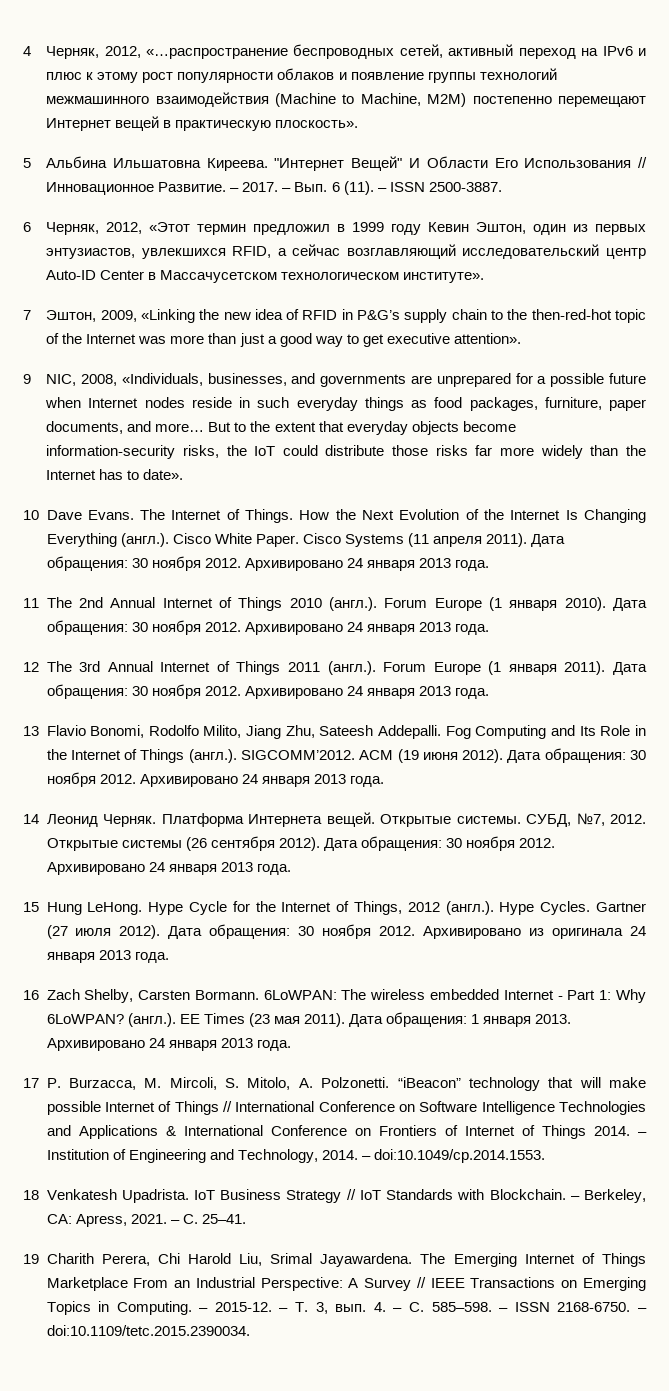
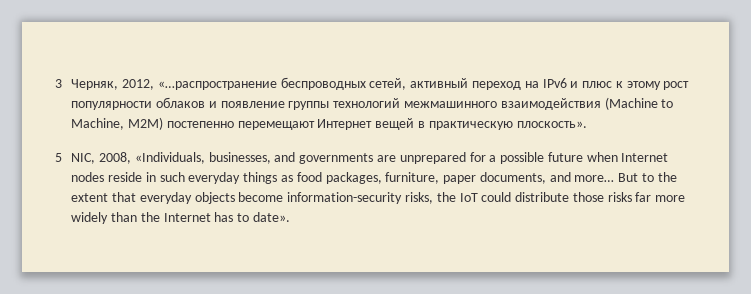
[23,46,31,56] 4 -> [55,79,62,88] 3
[46,156,648,171] [46,181,502,195] [23,222,646,235] [46,244,646,259] [46,270,485,283] [23,309,647,323] [46,333,521,347] [23,374,31,384] Альбина Ильшатовна Киреева. "Интернет Вещей" И Области Его Использования // Инновационное Развитие. – 2017. – Вып. 6 (11). – ISSN 2500-3887. // 6 Черняк, 2012, «Этот термин предложил в 1999 году Кевин Эштон, один из первых энтузиастов, увлекшихся RFID, а сейчас возглавляющий исследовательский центр Auto-ID Center в Массачусетском технологическом институте». // 7 Эштон, 2009, «Linking the new idea of RFID in P&G’s supply chain to the then-red-hot topic of the Internet was more than just a good way to get executive attention». // 9 -> (62, 157) none
[23,509,646,523] [46,533,566,547] [46,556,489,571] [23,597,647,611] [46,620,489,635] [23,661,648,675] [46,684,489,699] [23,725,646,739] [46,748,646,763] [46,772,384,787] [23,812,646,827] [46,836,555,851] [46,862,291,875] [23,901,646,915] [46,924,646,939] [46,950,169,963] [23,989,646,1003] [46,1012,572,1027] [46,1038,291,1051] [23,1077,646,1091] [46,1101,647,1115] [46,1125,647,1139] [46,1149,545,1163] [23,1189,647,1203] [46,1214,246,1227] [23,1253,646,1267] [46,1277,646,1291] [46,1301,647,1315] [46,1325,250,1336] // 10 Dave Evans. The Internet of Things. How the Next Evolution of the Internet Is Changing Everything (англ.). Cisco White Paper. Cisco Systems (11 апреля 2011). Дата обращения: 30 ноября 2012. Архивировано 24 января 2013 года. // 11 The 2nd Annual Internet of Things 2010 (англ.). Forum Europe (1 января 2010). Дата обращения: 30 ноября 2012. Архивировано 24 января 2013 года. // 12 The 3rd Annual Internet of Things 2011 (англ.). Forum Europe (1 января 2011). Дата обращения: 30 ноября 2012. Архивировано 24 января 2013 года. // 13 Flavio Bonomi, Rodolfo Milito, Jiang Zhu, Sateesh Addepalli. Fog Computing and Its Role in the Internet of Things (англ.). SIGCOMM’2012. ACM (19 июня 2012). Дата обращения: 30 ноября 2012. Архивировано 24 января 2013 года. // 14 Леонид Черняк. Платформа Интернета вещей. Открытые системы. СУБД, №7, 2012. Открытые системы (26 сентября 2012). Дата обращения: 30 ноября 2012. Архивировано 24 января 2013 года. // 15 Hung LeHong. Hype Cycle for the Internet of Things, 2012 (англ.). Hype Cycles. Gartner (27 июля 2012). Дата обращения: 30 ноября 2012. Архивировано из оригинала 24 января 2013 года. // 16 Zach Shelby, Carsten Bormann. 6LoWPAN: The wireless embedded Internet - Part 1: Why 6LoWPAN? (англ.). EE Times (23 мая 2011). Дата обращения: 1 января 2013. Архивировано 24 января 2013 года. // 17 P. Burzacca, M. Mircoli, S. Mitolo, A. Polzonetti. “iBeacon” technology that will make possible Internet of Things // International Conference on Software Intelligence Technologies and Applications & International Conference on Frontiers of Internet of Things 2014. – Institution of Engineering and Technology, 2014. – doi:10.1049/cp.2014.1553. // 18 Venkatesh Upadrista. IoT Business Strategy // IoT Standards with Blockchain. – Berkeley, CA: Apress, 2021. – С. 25–41. // 19 Charith Perera, Chi Harold Liu, Srimal Jayawardena. The Emerging Internet of Things Marketplace From an Industrial Perspective: A Survey // IEEE Transactions on Emerging Topics in Computing. – 2015-12. – Т. 3, вып. 4. – С. 585–598. – ISSN 2168-6750. – doi:10.1109/tetc.2015.2390034. -> (290, 217) none

